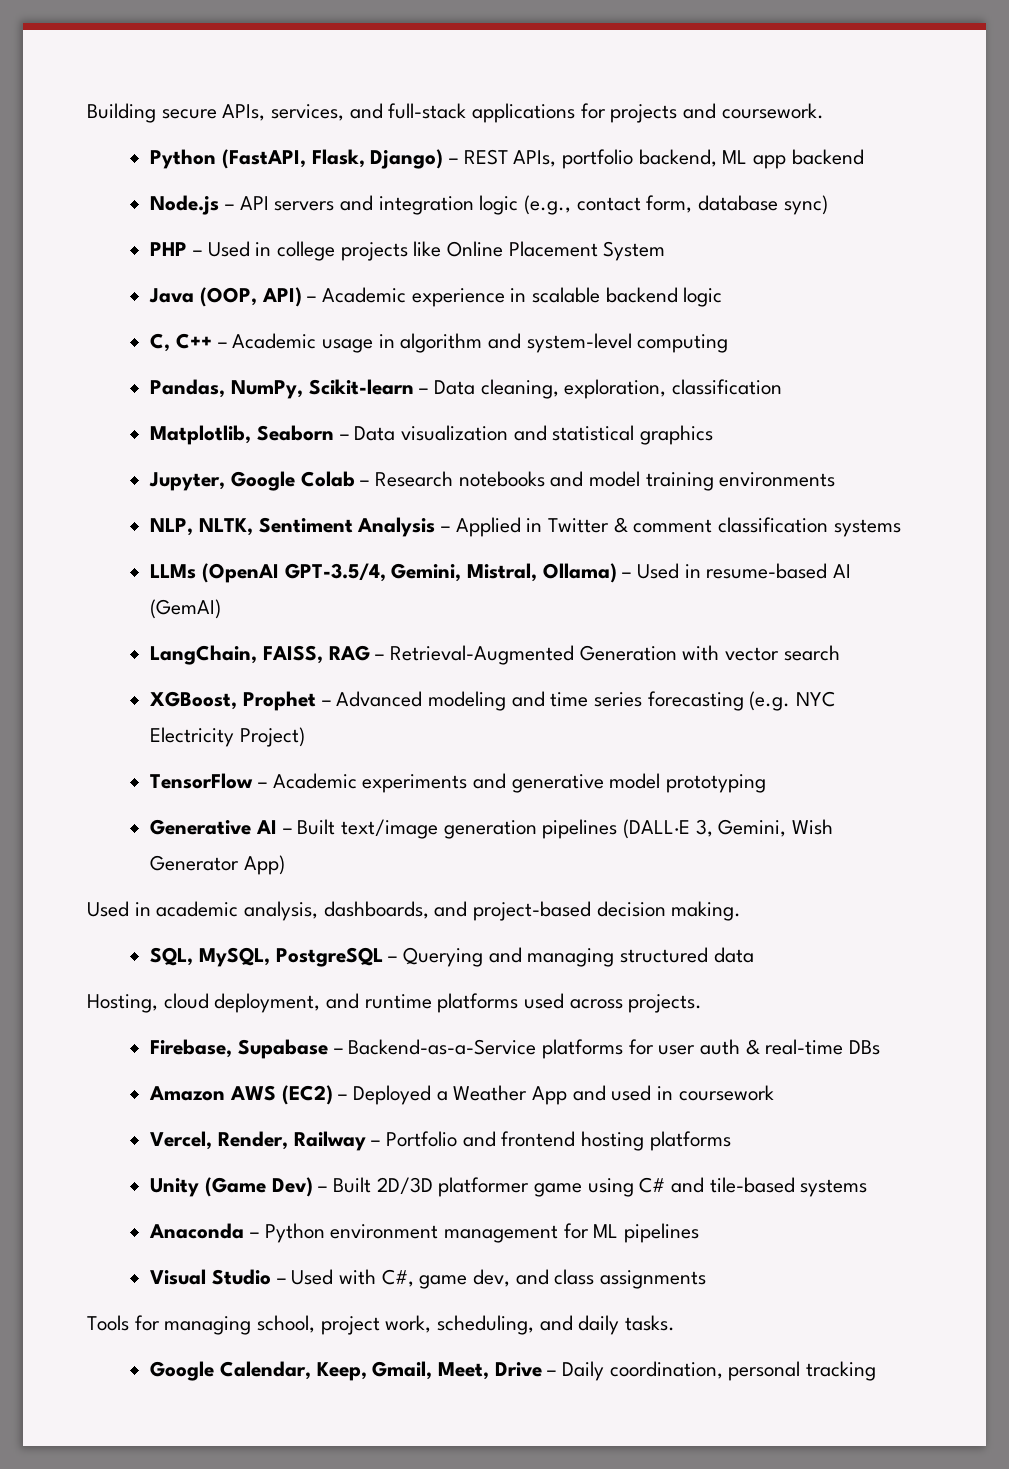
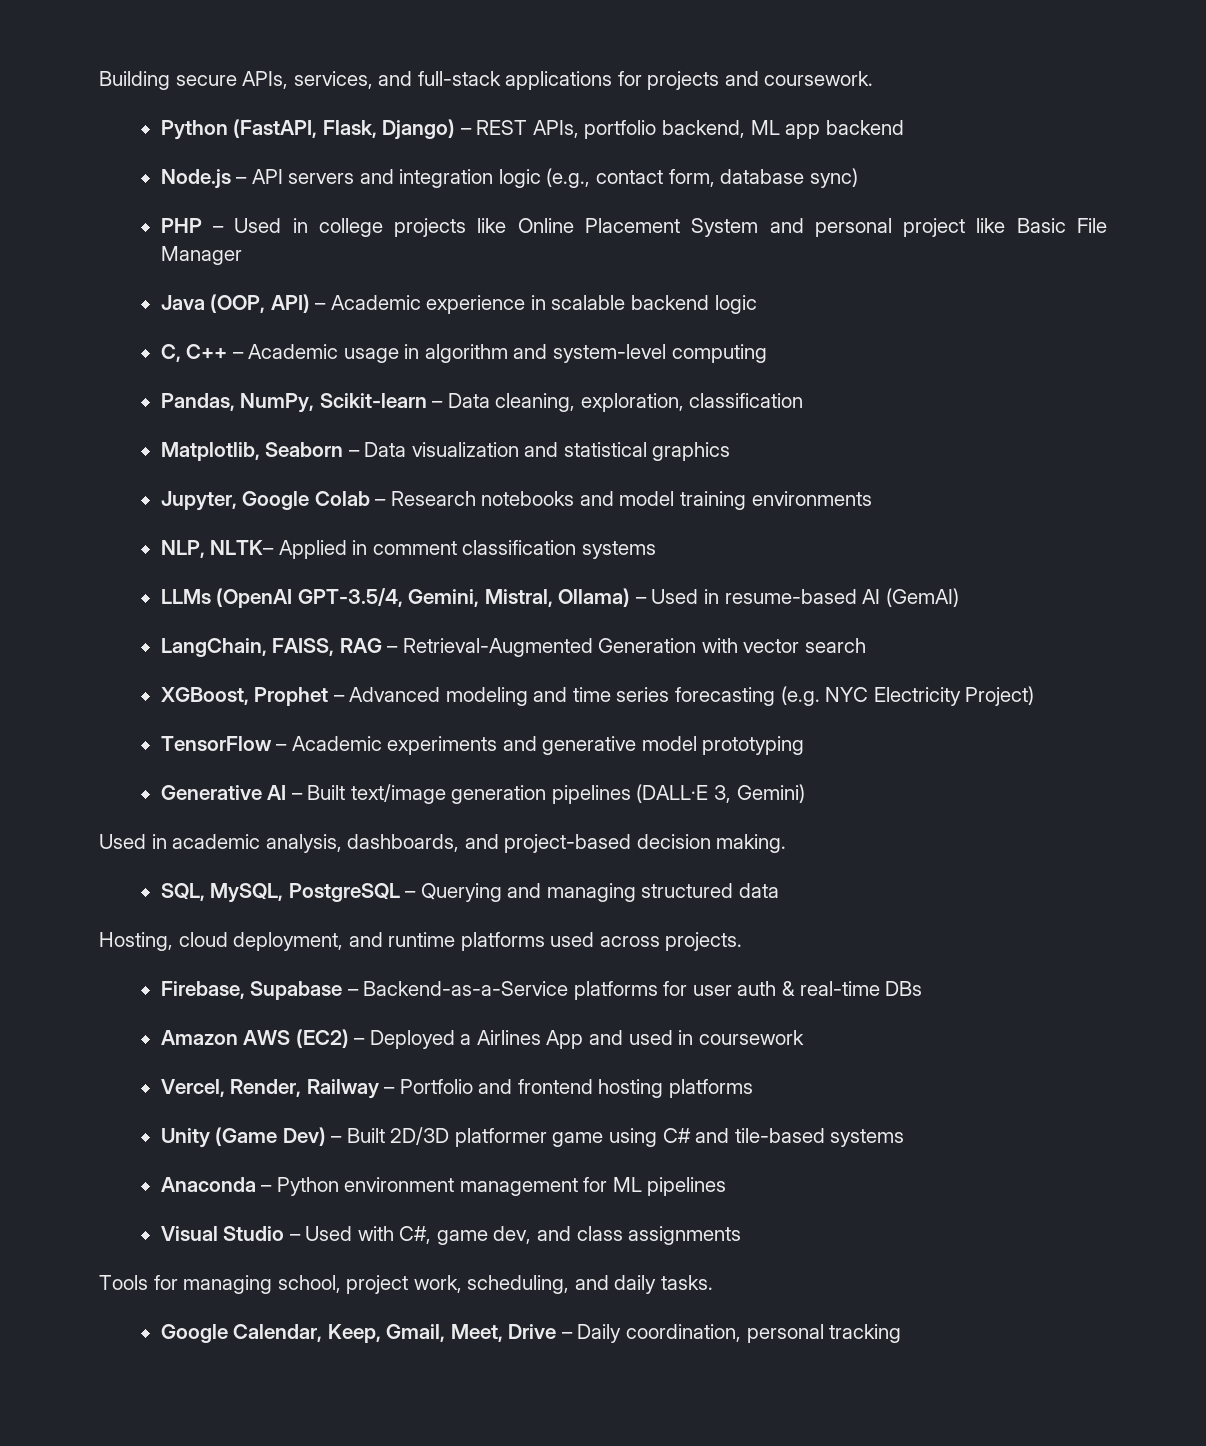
(666, 251) none -> [769,218,1107,237] [160,246,242,265] and personal project like Basic File Manager
[199,517,628,537] NLTK, Sentiment Analysis – Applied in Twitter & -> [210,540,368,559] NLTK– Applied in
[718,819,834,837] [150,855,286,875] Gemini, Wish Generator App) -> [736,784,805,803] Gemini)
[453,1085,528,1101] Weather -> [476,1030,541,1045] Airlines

